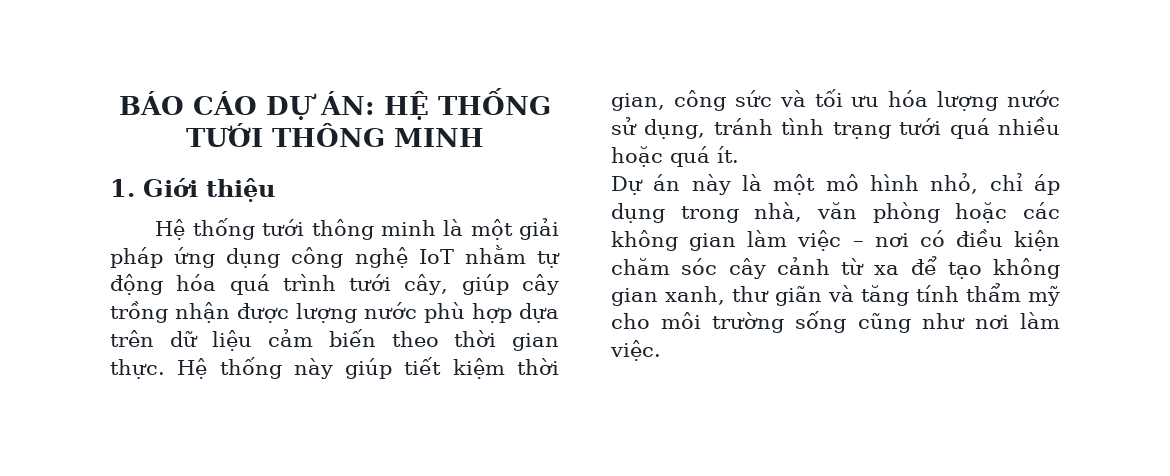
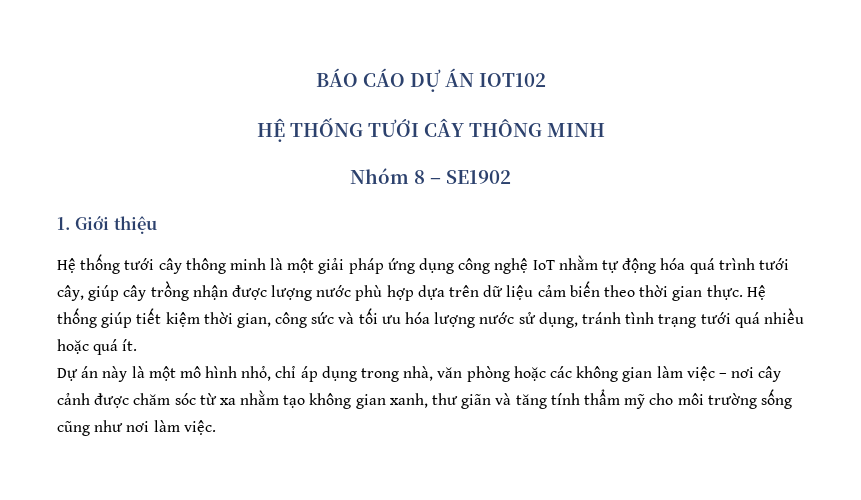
[319,91,375,115] ÁN: -> [444,68,546,87] ÁN IOT102 //
(263, 135) none -> [423,118,464,137] CÂY
(484, 137) none -> [350,168,511,184] // Nhóm 8 – SE1902
(305, 227) none -> [158,258,182,274] cây
[293,358,333,379] này -> (97, 318) none
[919,229,1060,251] [611,257,830,279] có điều kiện chăm sóc cây cảnh -> [758,366,782,382] [57,393,196,408] cây cảnh được chăm sóc
[910,256,937,275] để -> [240,390,280,405] nhằm

